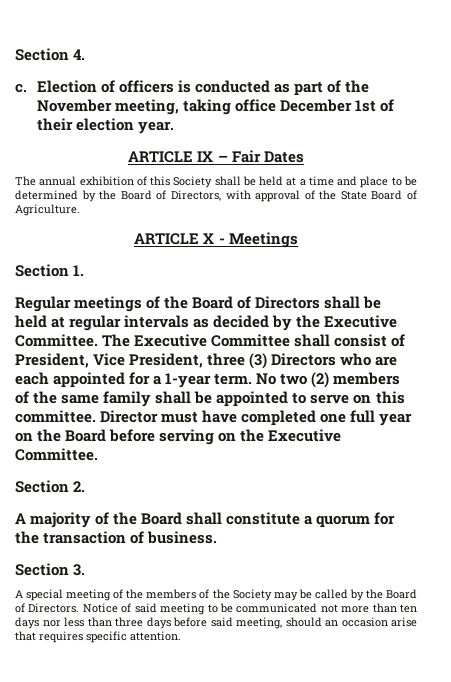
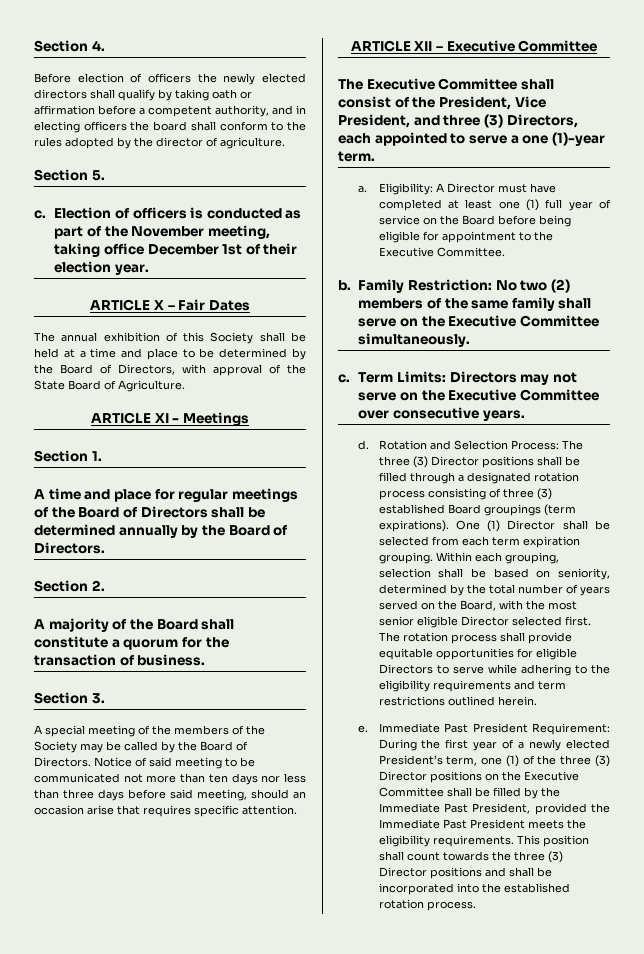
(86, 54) none -> [34,73,306,85] [34,89,252,101] [34,105,306,117] [34,121,306,133] [34,137,285,149] [34,169,105,181] // Before election of officers the newly elected directors shall qualify by taking oath or affirmation before a competent authority, and in electing officers the board shall conform to the rules adopted by the director of agriculture. // Section 5.
[197,151,214,162] IX -> [153,300,164,310] X
[203,233,215,244] X -> [154,413,169,423] XI
[15,296,71,312] Regular -> [34,488,229,502] A time and place for regular
[15,315,398,331] [15,334,406,347] [15,353,398,369] [15,372,401,388] [15,391,405,407] [15,410,413,426] [15,429,342,445] [15,448,98,461] held at regular intervals as decided by the Executive Committee. The Executive Committee shall consist of President, Vice President, three (3) Directors who are each appointed for a 1-year term. No two (2) members of the same family shall be appointed to serve on this committee. Director must have completed one full year on the Board before serving on the Executive Committee. -> [34,524,289,538] [34,542,105,554] determined annually by the Board of Directors.
(181, 636) none -> [350,40,598,52] [338,78,554,90] [338,96,546,110] [338,114,578,128] [338,132,605,146] [338,151,375,162] [358,183,556,195] [378,199,611,211] [378,215,571,227] [378,231,553,243] [378,247,505,257] [338,279,570,293] [358,297,592,311] [358,315,599,327] [358,333,471,347] [338,371,577,385] [358,389,599,401] [358,407,525,421] [358,440,583,450] [378,456,580,468] [378,472,579,484] [378,488,552,500] [378,504,576,516] [378,520,610,532] [378,536,580,548] [378,552,559,564] [378,568,610,580] [378,584,610,596] [378,600,577,611] [378,616,591,628] [378,632,572,644] [378,648,577,660] [378,664,610,676] [378,680,566,692] [378,696,537,706] [358,723,610,735] [378,739,610,751] [378,755,610,767] [378,771,579,783] [378,787,560,799] [378,803,610,815] [378,819,586,829] [378,835,589,847] [378,851,563,863] [378,867,552,879] [378,883,570,895] [378,899,476,911] // ARTICLE XII – Executive Committee // The Executive Committee shall consist of the President, Vice President, and three (3) Directors, each appointed to serve a one (1)-year term. // a. Eligibility: A Director must have completed at least one (1) full year of service on the Board before being eligible for appointment to the Executive Committee. // b. Family Restriction: No two (2) members of the same family shall serve on the Executive Committee simultaneously. // c. Term Limits: Directors may not serve on the Executive Committee over consecutive years. // d. Rotation and Selection Process: The three (3) Director positions shall be filled through a designated rotation process consisting of three (3) established Board groupings (term expirations). One (1) Director shall be selected from each term expiration grouping. Within each grouping, selection shall be based on seniority, determined by the total number of years served on the Board, with the most senior eligible Director selected first. The rotation process shall provide equitable opportunities for eligible Directors to serve while adhering to the eligibility requirements and term restrictions outlined herein. // e. Immediate Past President Requirement: During the first year of a newly elected President’s term, one (1) of the three (3) Director positions on the Executive Committee shall be filled by the Immediate Past President, provided the Immediate Past President meets the eligibility requirements. This position shall count towards the three (3) Director positions and shall be incorporated into the established rotation process.

